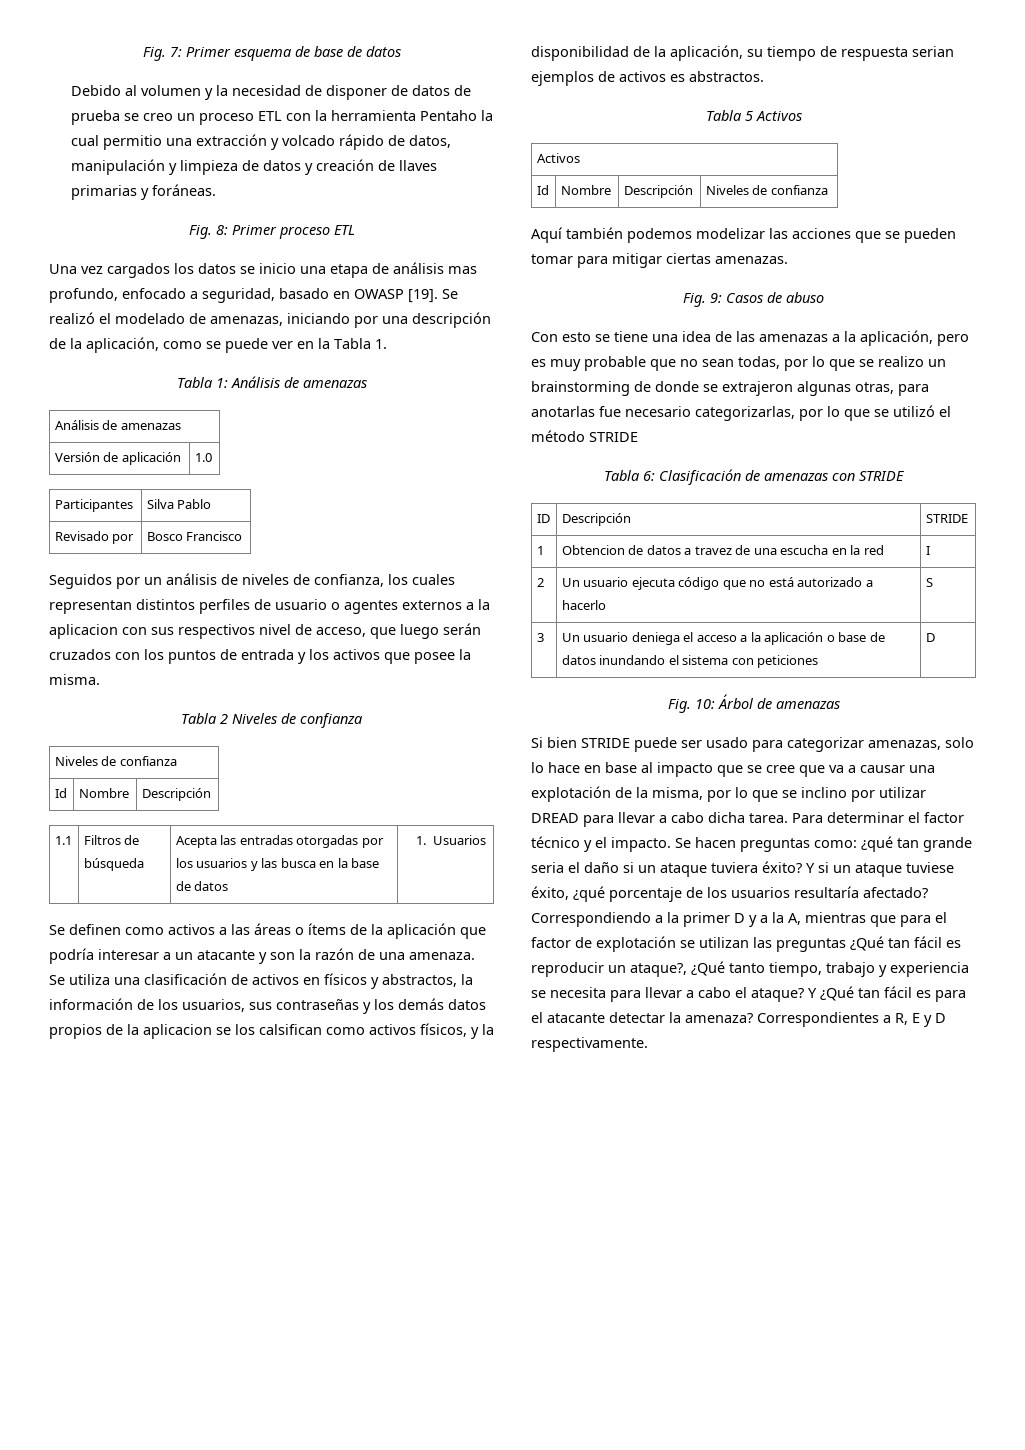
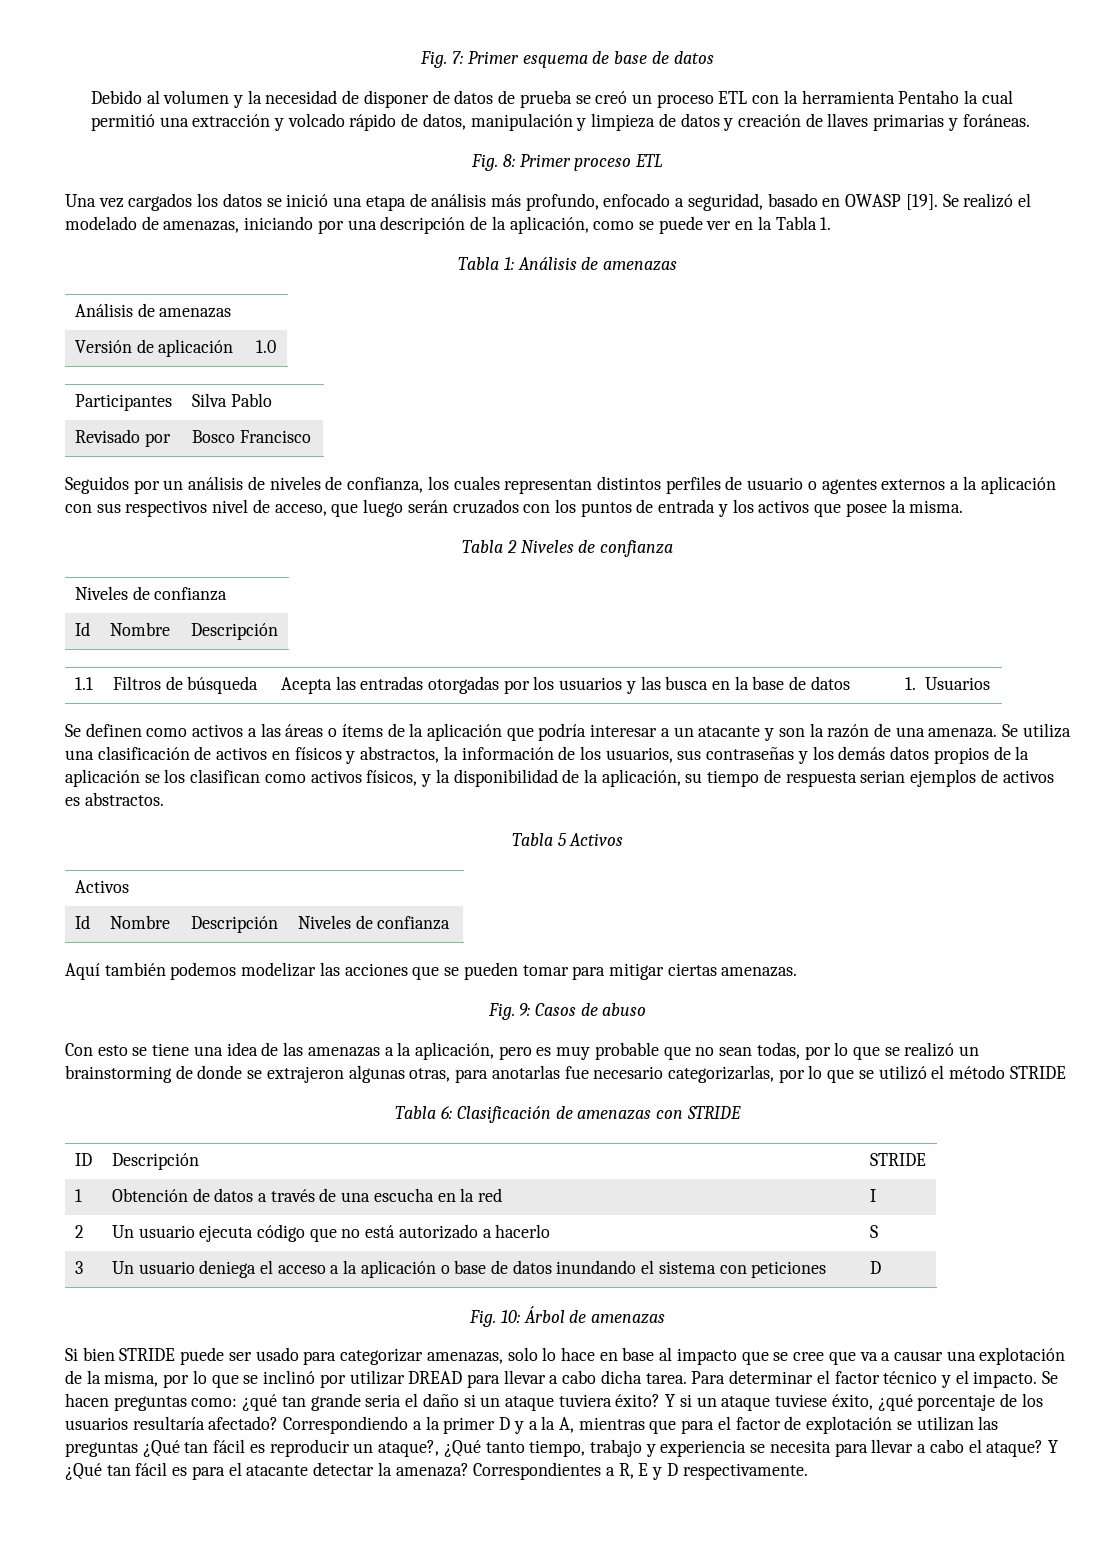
[143,113,174,121] creo -> [595,91,628,104] creó
[103,135,163,150] permitio -> [90,114,155,131] permitió
[259,263,296,274] inicio -> [286,194,329,207] inició
[448,266,477,274] mas -> [490,194,521,207] más
[49,624,118,639] aplicacion -> [980,476,1056,494] aplicación
[143,1024,212,1039] aplicacion -> [65,769,140,787] aplicación
[259,1024,322,1035] calsifican -> [190,769,261,783] clasifican
[878,356,924,367] realizo -> [904,1042,955,1057] realizó
[561,545,625,555] Obtencion -> [111,1188,188,1202] Obtención
[694,546,732,555] travez -> [270,1189,315,1202] través
[801,787,847,798] inclino -> [263,1370,316,1384] inclinó

